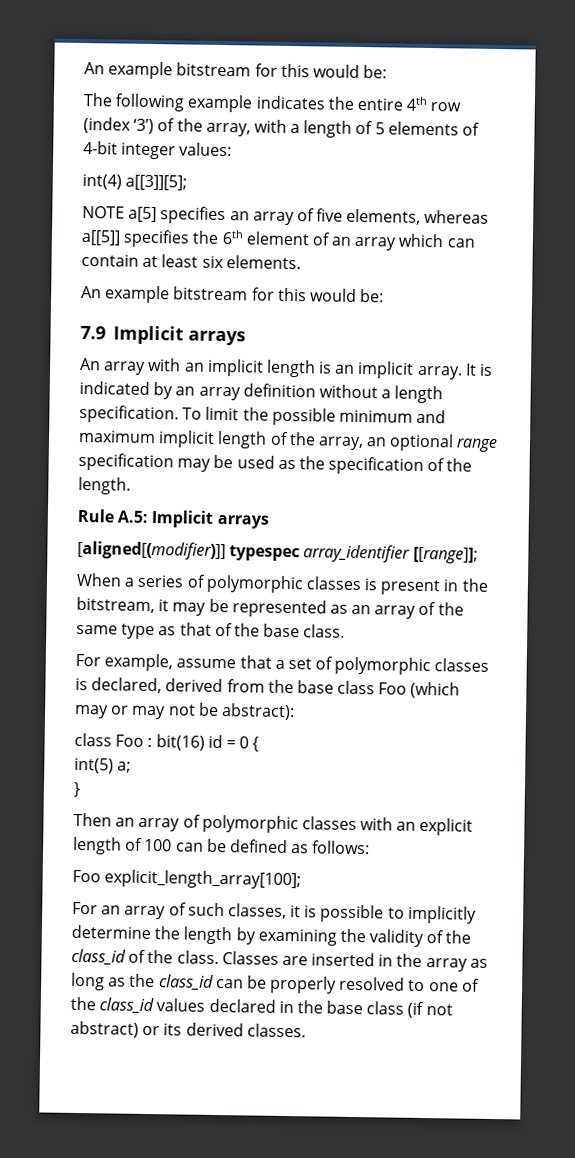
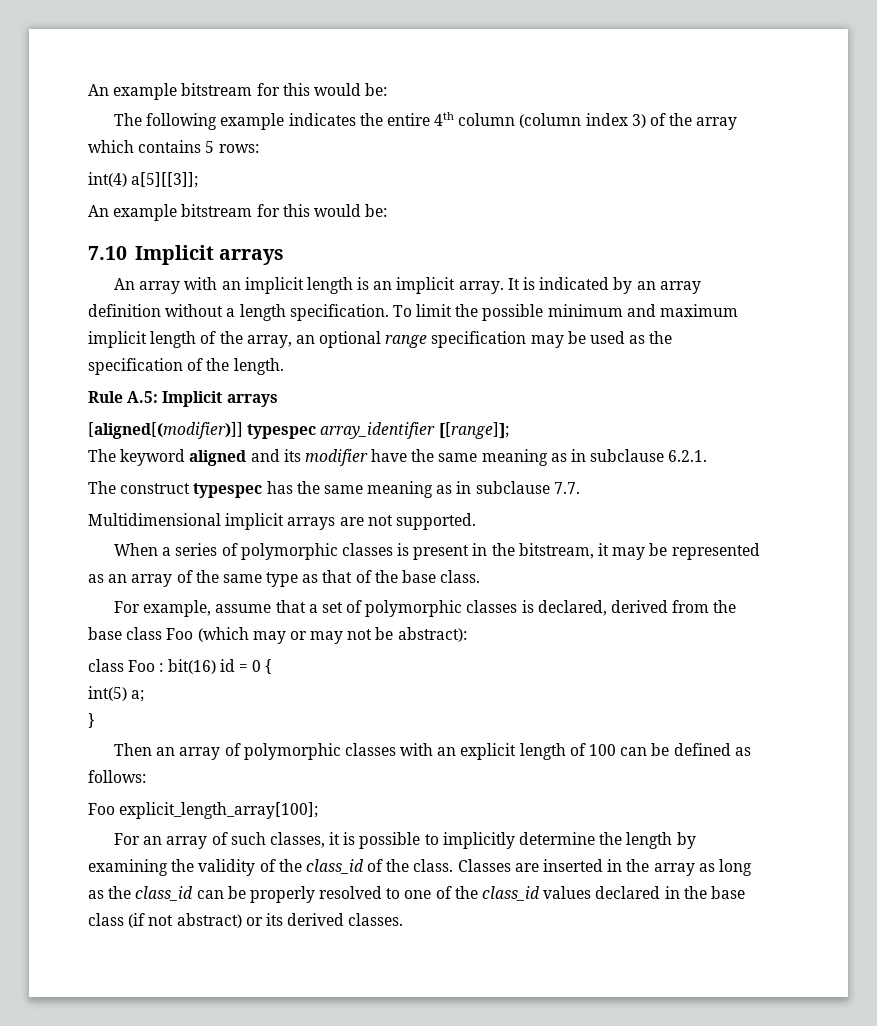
[430,102,462,112] [83,116,481,138] [83,140,233,160] [82,173,188,191] [82,205,490,226] [81,229,475,251] [81,253,301,270] [81,285,385,304] [80,325,106,340] row (index ‘3’) of the array, with a length of 5 elements of 4-bit integer values: // int(4) a[[3]][5]; // NOTE a[5] specifies an array of five elements, whereas a[[5]] specifies the 6th element of an array which can contain at least six elements. // An example bitstream for this would be: // 7.9 -> [458,113,738,130] [88,140,259,153] [88,172,199,188] [88,204,388,221] [88,246,127,260] column (column index 3) of the array which contains 5 rows: // int(4) a[5][[3]]; // An example bitstream for this would be: // 7.10
(478, 555) none -> [88,449,708,466] [88,481,580,498] [88,513,476,530] // The keyword aligned and its modifier have the same meaning as in subclause 6.2.1. // The construct typespec has the same meaning as in subclause 7.7. // Multidimensional implicit arrays are not supported.

